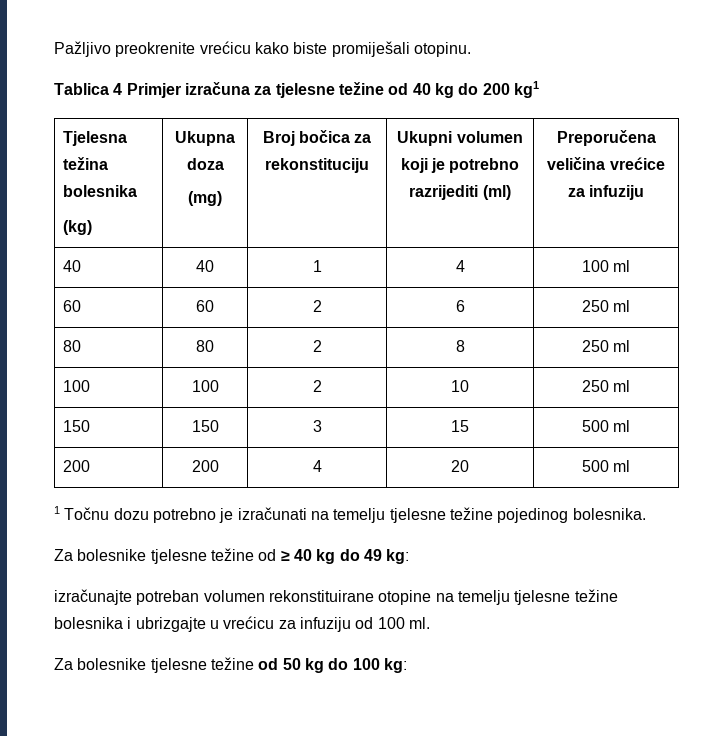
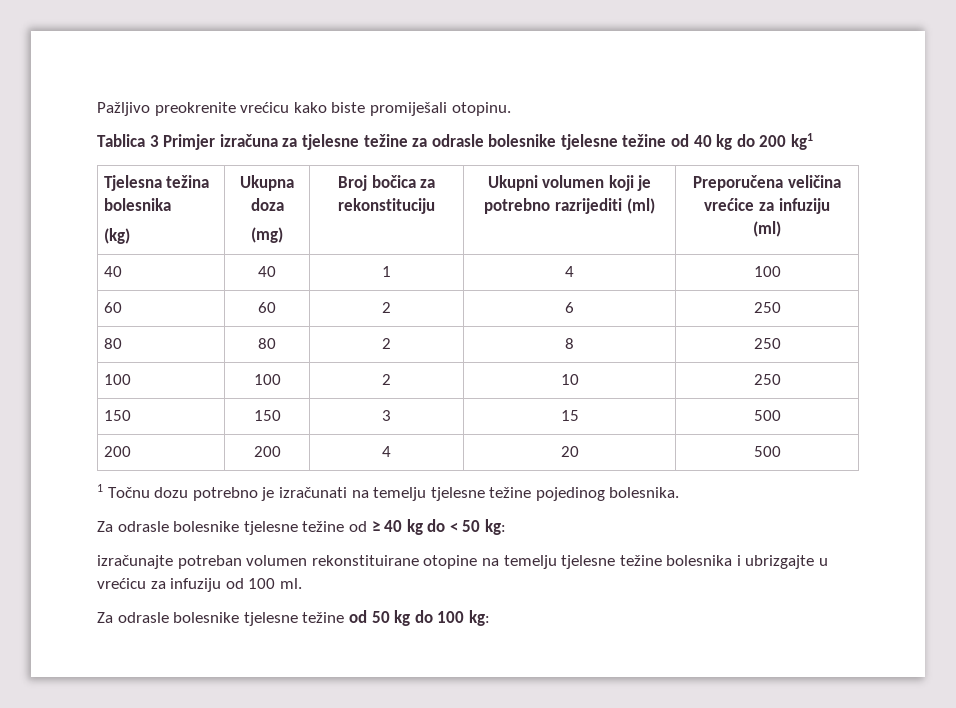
[113,83,123,95] 4 -> [149,135,159,147] 3
(384, 88) none -> [412,134,667,150] za odrasle bolesnike tjelesne težine
(645, 192) none -> [753,221,781,237] // (ml)
[613,260,631,272] ml -> (781, 271) none
[613,300,631,312] ml -> (781, 307) none
[613,340,631,352] ml -> (781, 343) none
[613,380,631,392] ml -> (781, 379) none
[613,420,631,432] ml -> (781, 415) none
[613,460,631,472] ml -> (781, 451) none
(73, 555) none -> [117,521,169,532] odrasle
[363,549,382,561] 49 -> [449,520,481,532] < 50
(73, 664) none -> [117,612,169,623] odrasle

